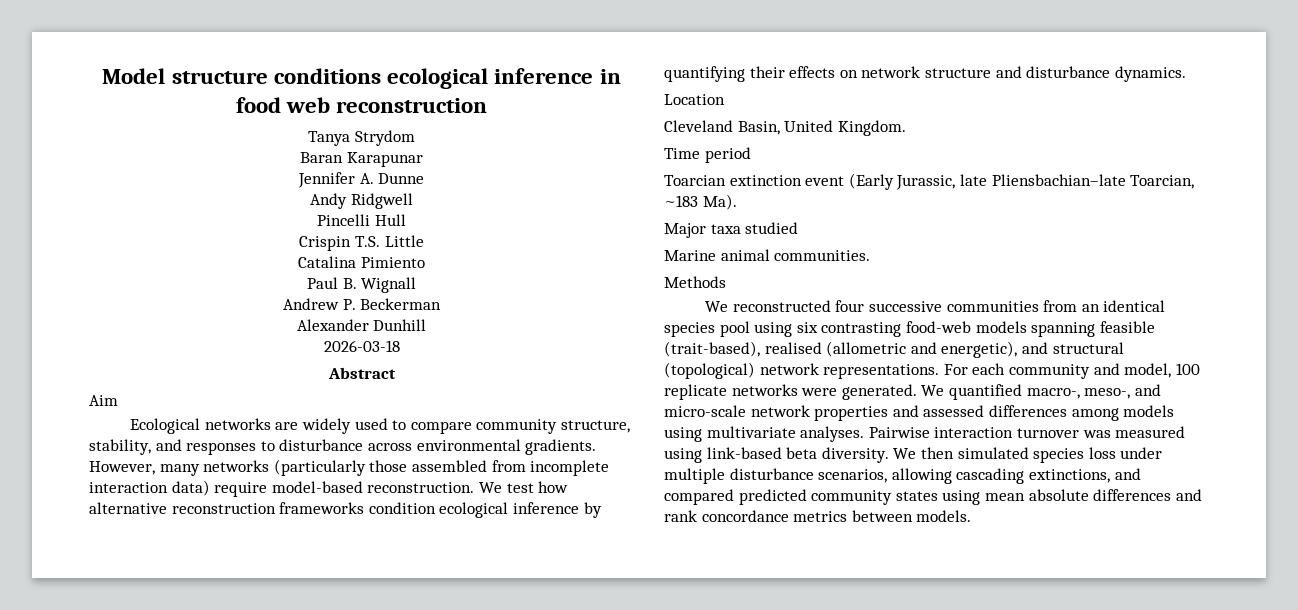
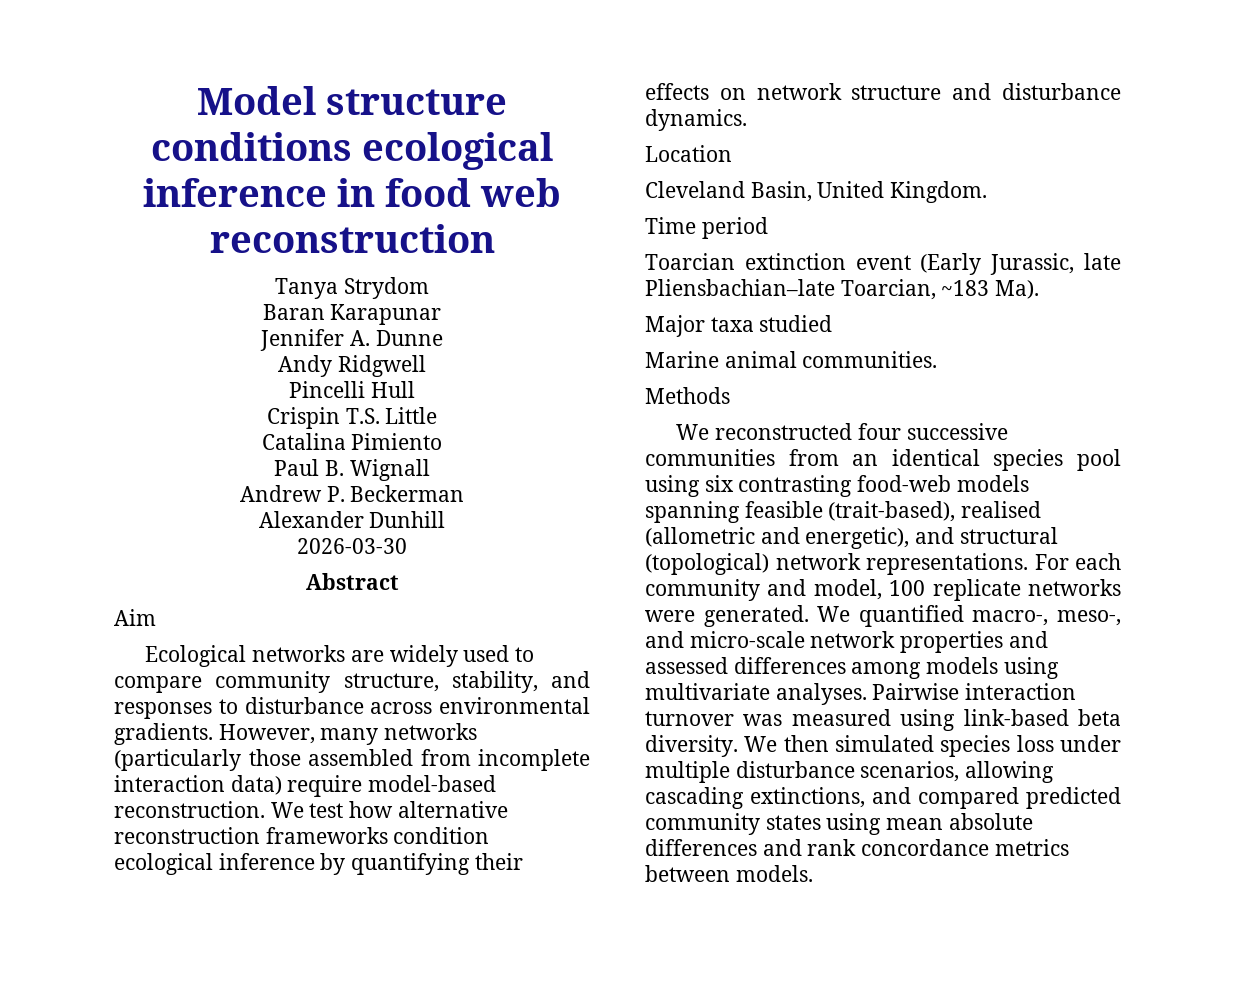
[323,340,400,352] 2026-03-18 -> [297,538,407,554] 2026-03-30

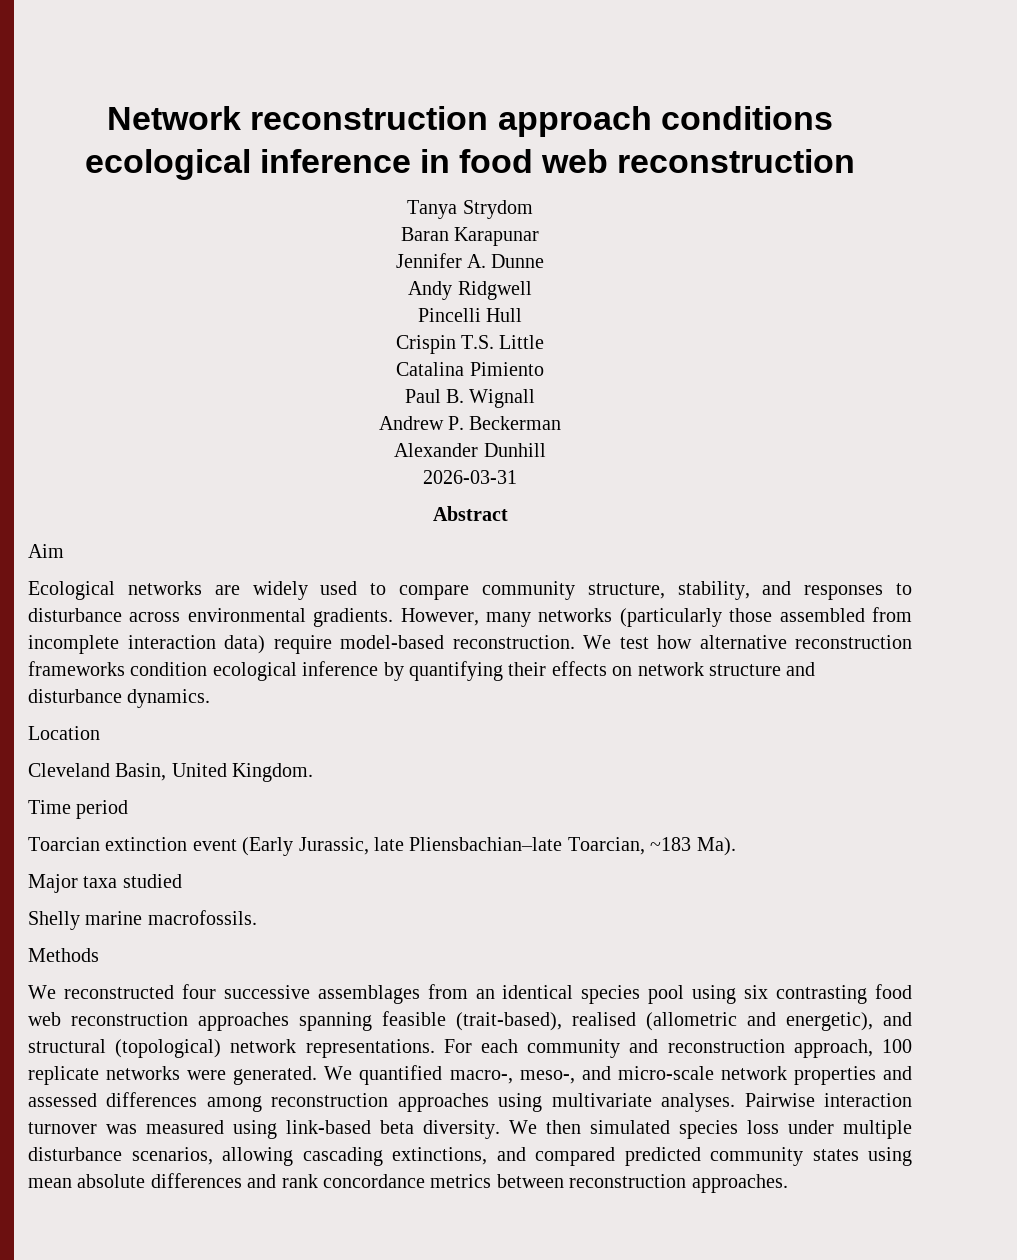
[196,86,508,115] Model structure -> [107,106,652,137] Network reconstruction approach
[297,538,407,554] 2026-03-30 -> [423,470,517,484] 2026-03-31
[645,351,938,368] Marine animal communities. -> [28,910,257,930] Shelly marine macrofossils.
[645,449,775,466] communities -> [317,985,420,1004] assemblages
[857,475,1029,492] food-web models -> [874,984,912,999] [28,1012,289,1031] food web reconstruction approaches
[813,579,882,600] model, -> [667,1039,873,1058] reconstruction approach,
[926,657,999,674] models -> [271,1093,489,1112] reconstruction approaches
[735,865,813,882] models. -> [569,1174,788,1193] reconstruction approaches.

